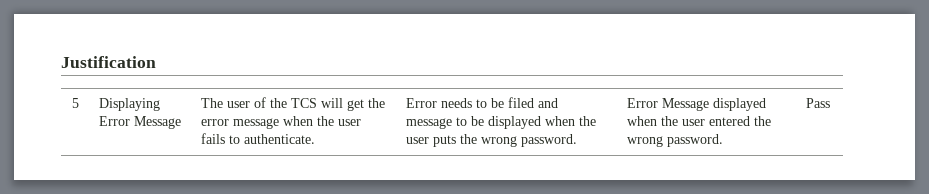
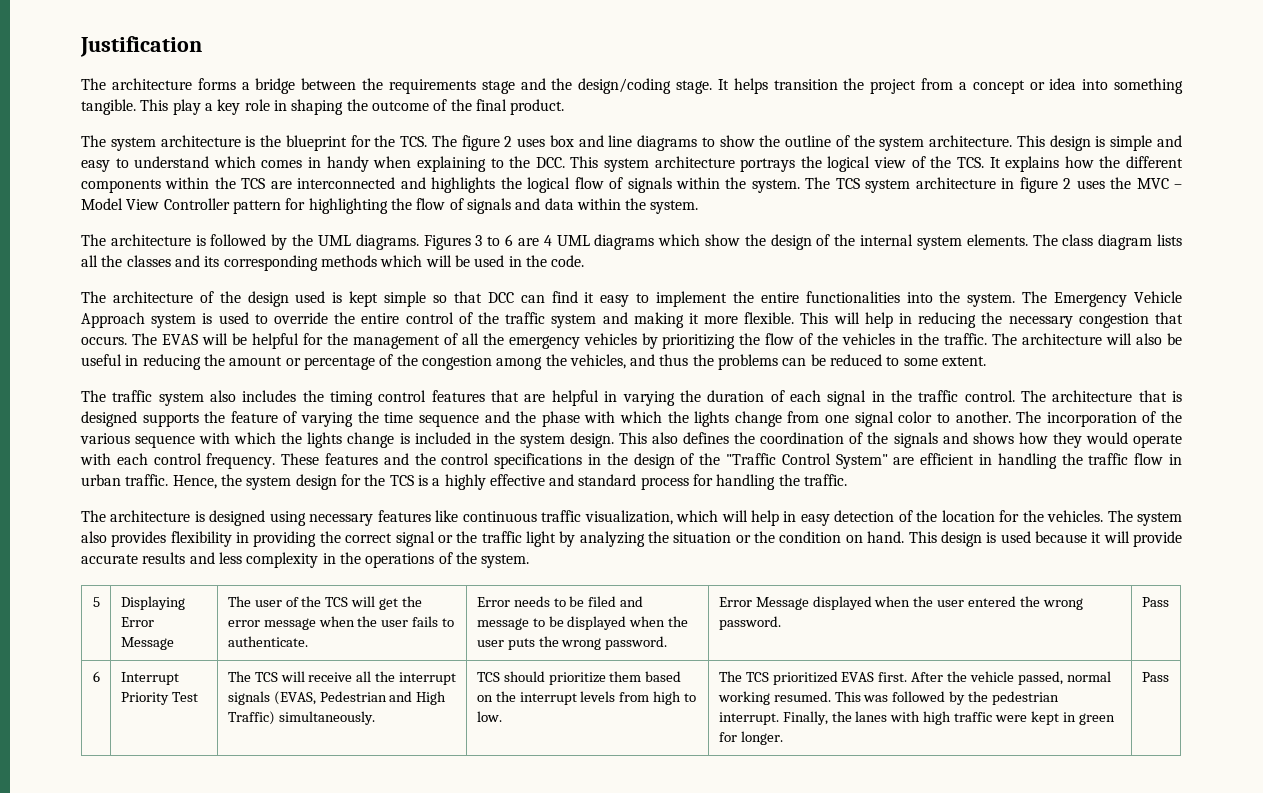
(156, 62) none -> [81,78,1184,94] [81,99,565,115] [81,135,1182,151] [81,156,1184,172] [81,177,1182,193] [81,198,699,214] [81,234,1182,250] [81,255,585,271] [81,291,1182,307] [81,312,1184,328] [81,333,1182,349] [81,354,987,370] [81,390,1182,406] [81,411,1183,427] [80,432,1183,448] [80,453,1182,469] [81,474,848,490] [81,510,1183,526] [81,531,1183,547] [81,552,530,568] // The architecture forms a bridge between the requirements stage and the design/coding stage. It helps transition the project from a concept or idea into something tangible. This play a key role in shaping the outcome of the final product. // The system architecture is the blueprint for the TCS. The figure 2 uses box and line diagrams to show the outline of the system architecture. This design is simple and easy to understand which comes in handy when explaining to the DCC. This system architecture portrays the logical view of the TCS. It explains how the different components within the TCS are interconnected and highlights the logical flow of signals within the system. The TCS system architecture in figure 2 uses the MVC – Model View Controller pattern for highlighting the flow of signals and data within the system. // The architecture is followed by the UML diagrams. Figures 3 to 6 are 4 UML diagrams which show the design of the internal system elements. The class diagram lists all the classes and its corresponding methods which will be used in the code. // The architecture of the design used is kept simple so that DCC can find it easy to implement the entire functionalities into the system. The Emergency Vehicle Approach system is used to override the entire control of the traffic system and making it more flexible. This will help in reducing the necessary congestion that occurs. The EVAS will be helpful for the management of all the emergency vehicles by prioritizing the flow of the vehicles in the traffic. The architecture will also be useful in reducing the amount or percentage of the congestion among the vehicles, and thus the problems can be reduced to some extent. // The traffic system also includes the timing control features that are helpful in varying the duration of each signal in the traffic control. The architecture that is designed supports the feature of varying the time sequence and the phase with which the lights change from one signal color to another. The incorporation of the various sequence with which the lights change is included in the system design. This also defines the coordination of the signals and shows how they would operate with each control frequency. These features and the control specifications in the design of the "Traffic Control System" are efficient in handling the traffic flow in urban traffic. Hence, the system design for the TCS is a highly effective and standard process for handling the traffic. // The architecture is designed using necessary features like continuous traffic visualization, which will help in easy detection of the location for the vehicles. The system also provides flexibility in providing the correct signal or the traffic light by analyzing the situation or the condition on hand. This design is used because it will provide accurate results and less complexity in the operations of the system.
(831, 103) none -> [92,671,100,682] [120,672,179,685] [120,692,198,705] [227,671,457,685] [227,691,447,705] [227,711,375,725] [476,671,682,685] [476,691,697,705] [476,711,502,722] [718,671,1111,685] [717,691,1060,705] [718,711,1115,725] [718,731,783,745] [1141,672,1169,682] // 6 | Interrupt Priority Test | The TCS will receive all the interrupt signals (EVAS, Pedestrian and High Traffic) simultaneously. | TCS should prioritize them based on the interrupt levels from high to low. | The TCS prioritized EVAS first. After the vehicle passed, normal working resumed. This was followed by the pedestrian interrupt. Finally, the lanes with high traffic were kept in green for longer. | Pass

